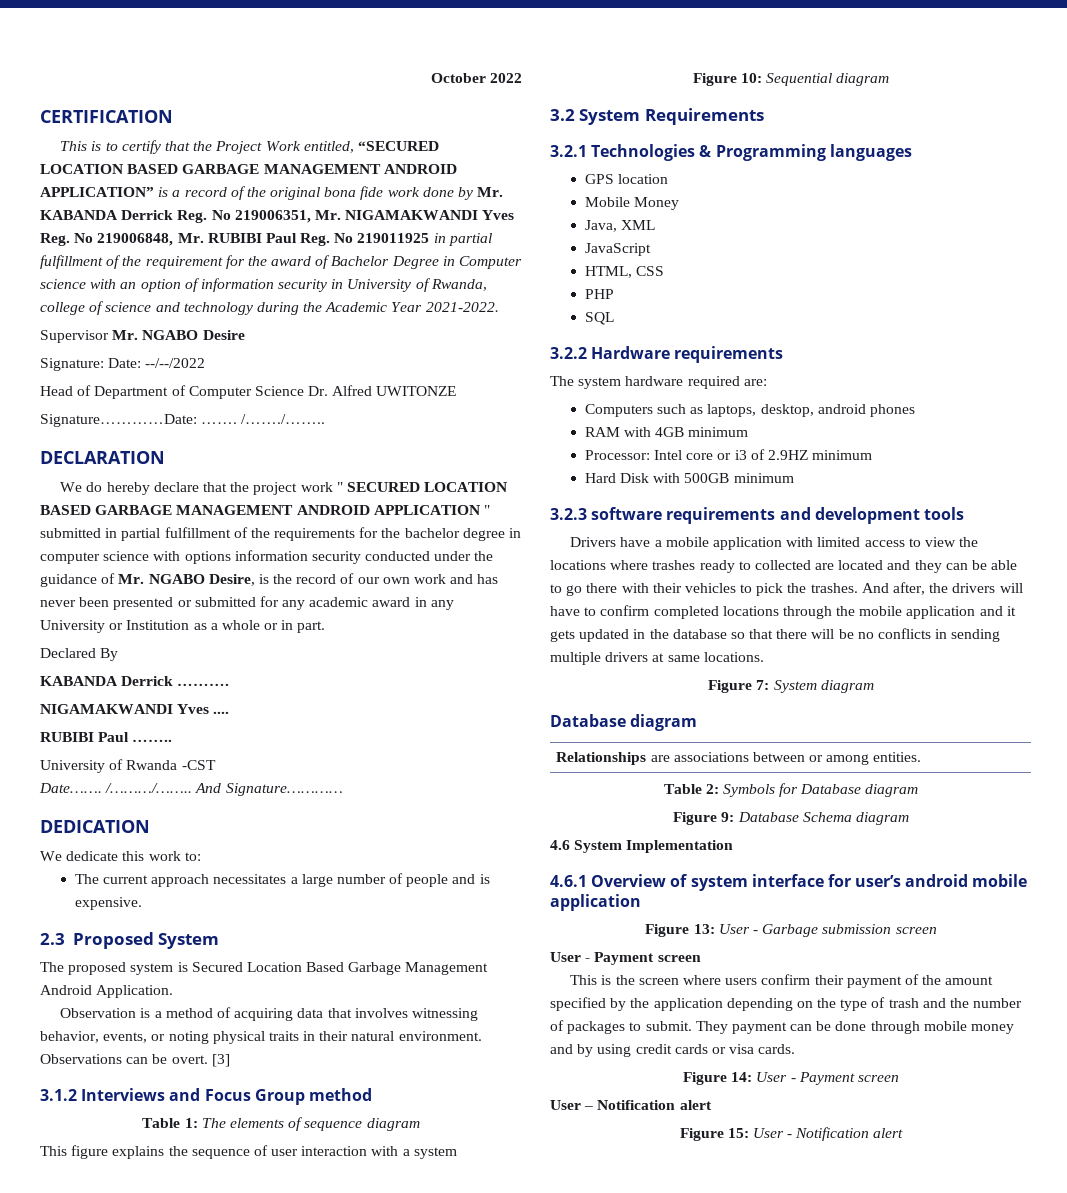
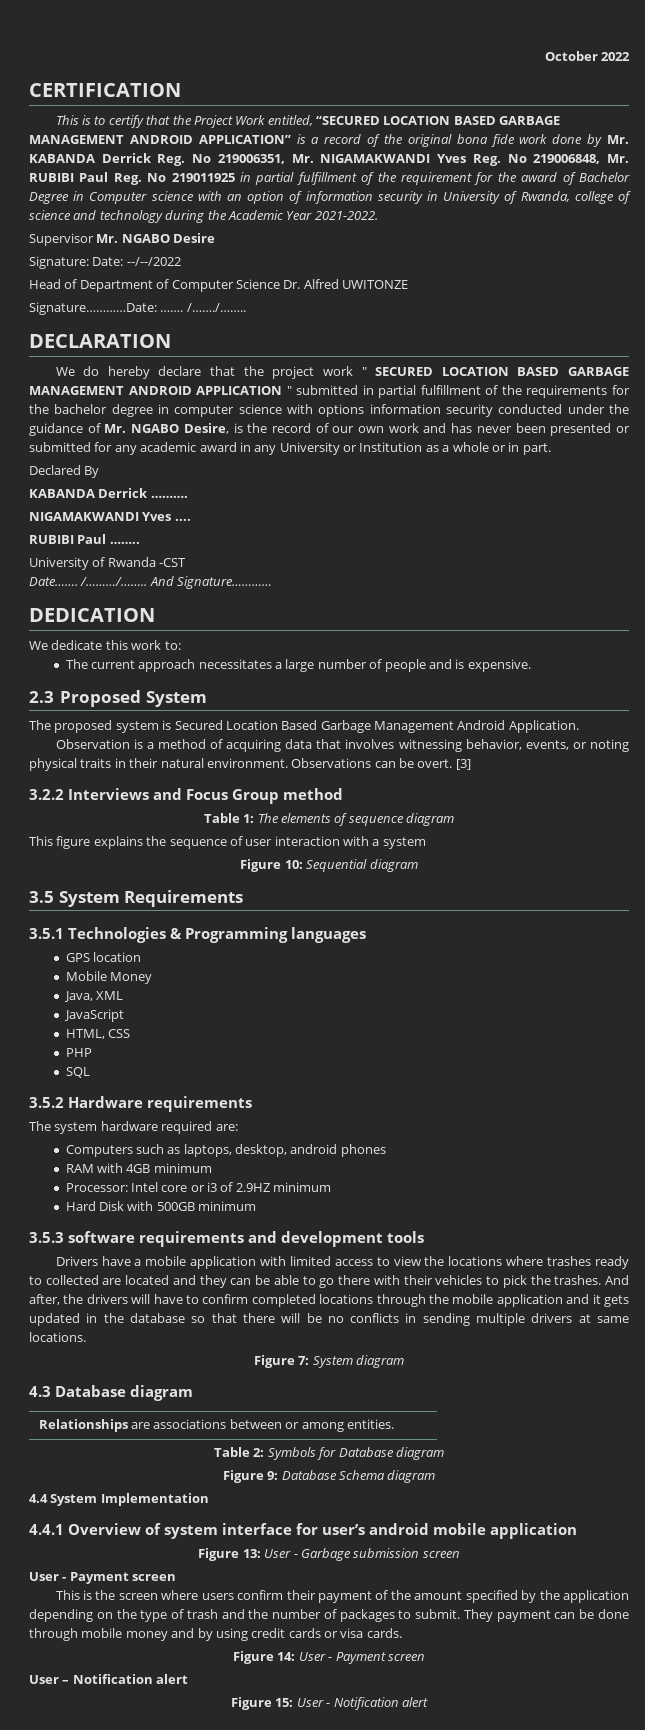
[40,1089,77,1101] 3.1.2 -> [29,789,64,800] 3.2.2
[550,109,575,121] 3.2 -> [29,891,54,903] 3.5
[550,145,587,157] 3.2.1 -> [29,928,64,939] 3.5.1
[550,347,587,359] 3.2.2 -> [29,1097,64,1108] 3.5.2
[550,508,587,520] 3.2.3 -> [29,1232,64,1243] 3.5.3
(874, 686) none -> [29,1386,51,1397] 4.3
[550,840,570,850] 4.6 -> [29,1494,48,1503] 4.4
[550,875,587,887] 4.6.1 -> [29,1524,64,1535] 4.4.1

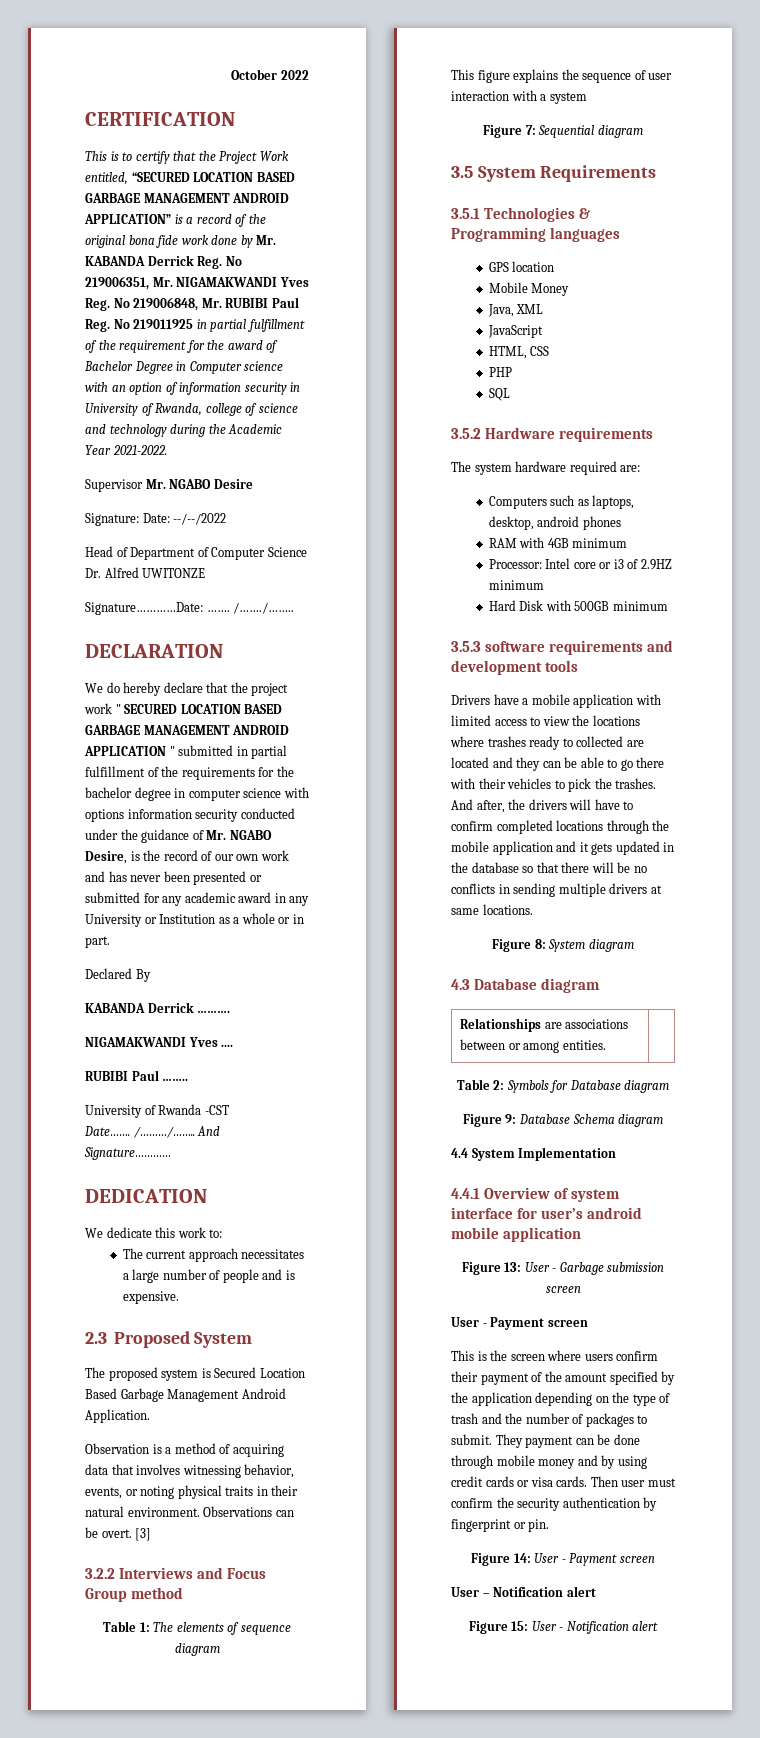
[284,860,303,869] 10: -> [525,125,536,135] 7:
[298,1356,310,1365] 7: -> [534,939,546,949] 8:
(402, 1633) none -> [590,1476,676,1487] [451,1497,658,1511] [451,1519,550,1532] Then user must confirm the security authentication by fingerprint or pin.

